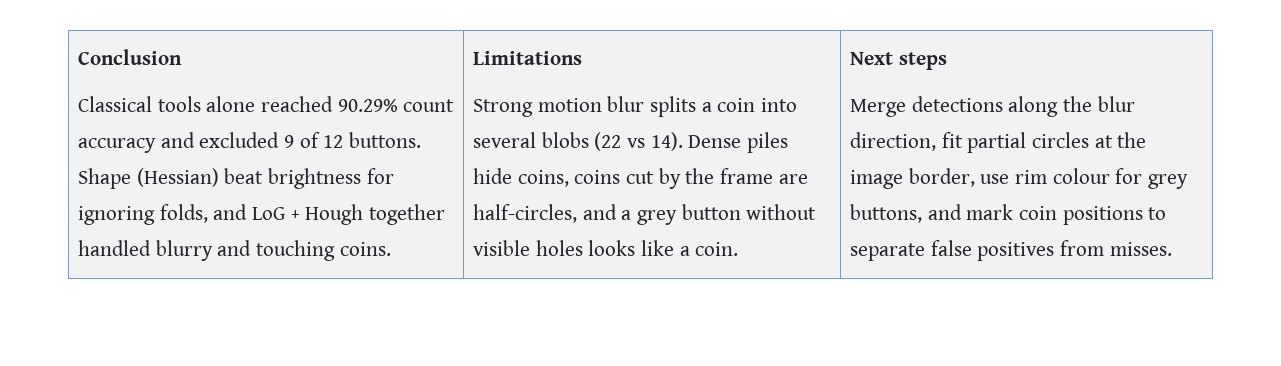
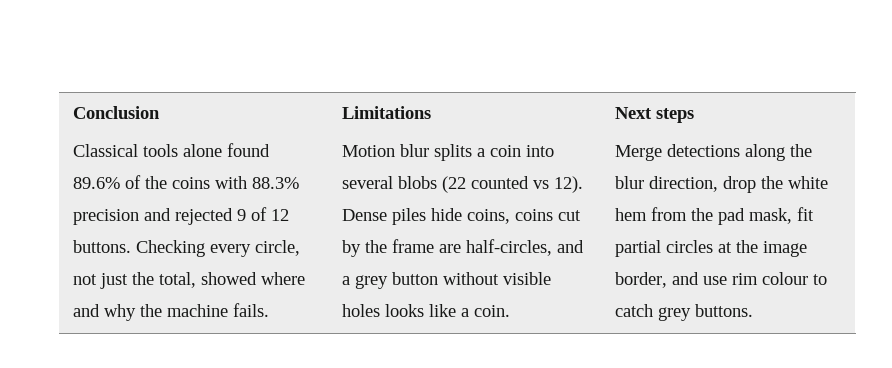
[261,96,455,112] [78,132,422,153] [78,168,394,189] [78,204,446,225] [78,240,391,261] reached 90.29% count accuracy and excluded 9 of 12 buttons. Shape (Hessian) beat brightness for ignoring folds, and LoG + Hough together handled blurry and touching coins. -> [226,143,270,157] [72,175,299,189] [72,207,289,225] [72,240,300,257] [72,272,305,289] [72,303,269,321] found 89.6% of the coins with 88.3% precision and rejected 9 of 12 buttons. Checking every circle, not just the total, showed where and why the machine fails.
[473,98,602,117] Strong motion -> [341,145,395,157] Motion
[627,132,683,151] vs 14). -> [470,176,583,193] counted vs 12).
(937, 141) none -> [722,176,828,193] [614,207,792,225] drop the white hem from the pad mask,
(975, 177) none -> [671,272,699,285] and
[1115,168,1189,189] [850,204,1167,225] [850,240,1172,261] for grey buttons, and mark coin positions to separate false positives from misses. -> [812,274,827,285] [614,304,753,321] to catch grey buttons.

